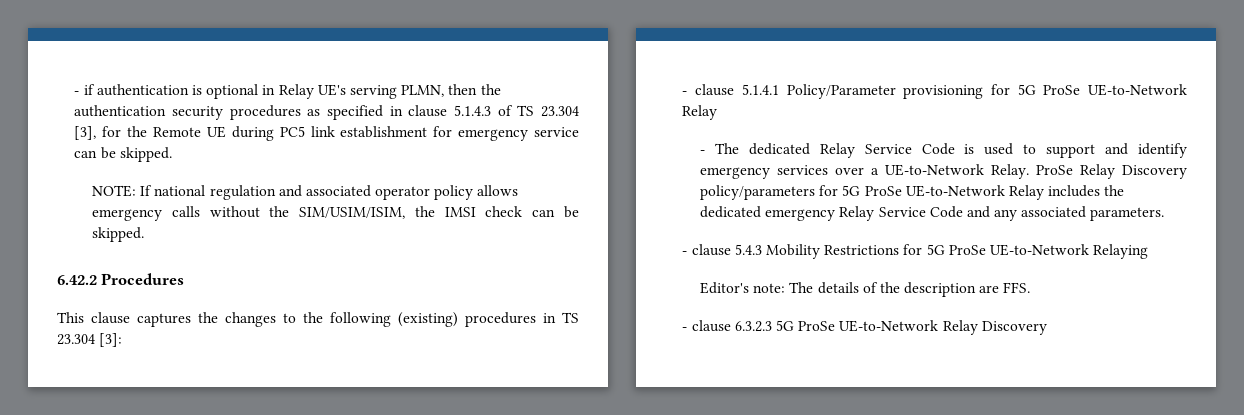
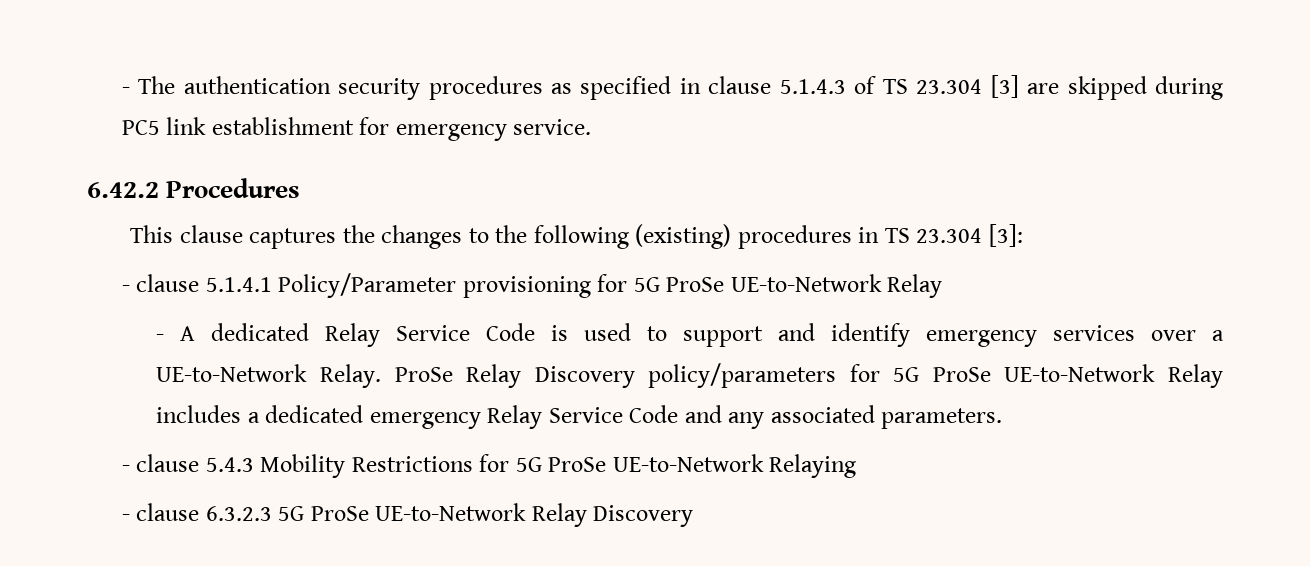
[74,84,501,99] - if authentication is optional in Relay UE's serving PLMN, then the -> [121,76,176,94] - The
[74,126,226,140] [3], for the Remote UE -> [990,75,1147,100] [3] are skipped
[534,127,579,137] [74,147,172,162] [91,185,519,200] [91,206,579,221] [91,227,144,242] service can be skipped. // NOTE: If national regulation and associated operator policy allows emergency calls without the SIM/USIM/ISIM, the IMSI check can be skipped. -> [513,119,592,135] service.
[714,143,739,154] The -> [180,326,196,341] A
[1104,185,1125,196] the -> [247,412,260,423] a
[699,282,1031,297] // Editor's note: The details of the description are FFS. -> (857, 466) none

